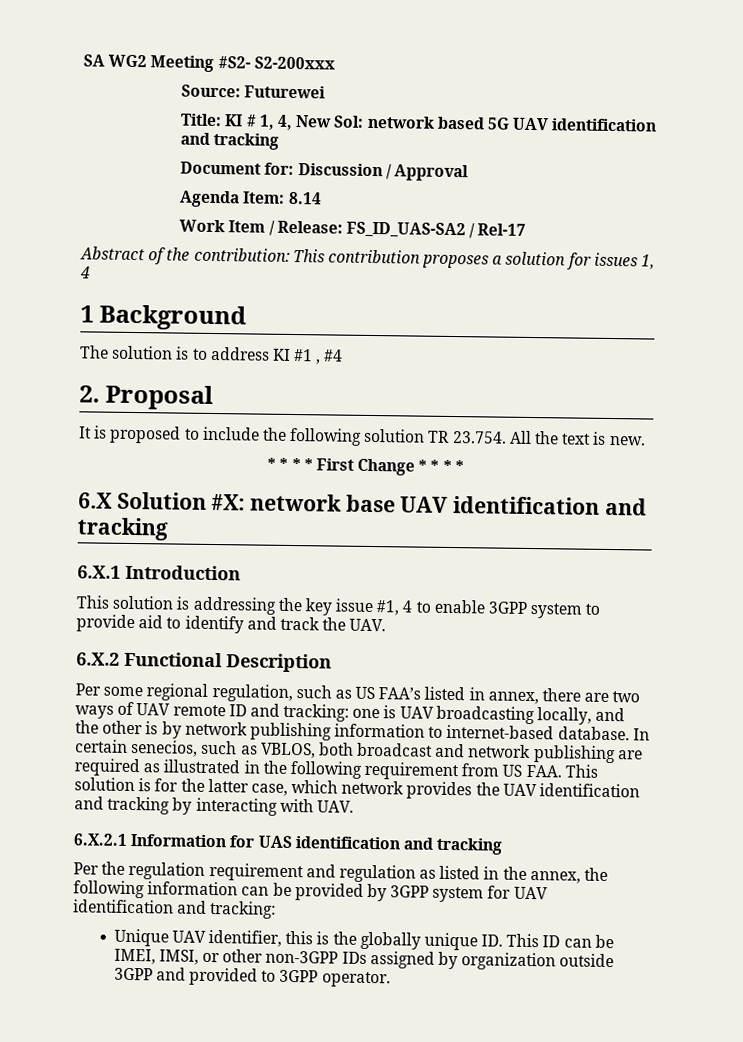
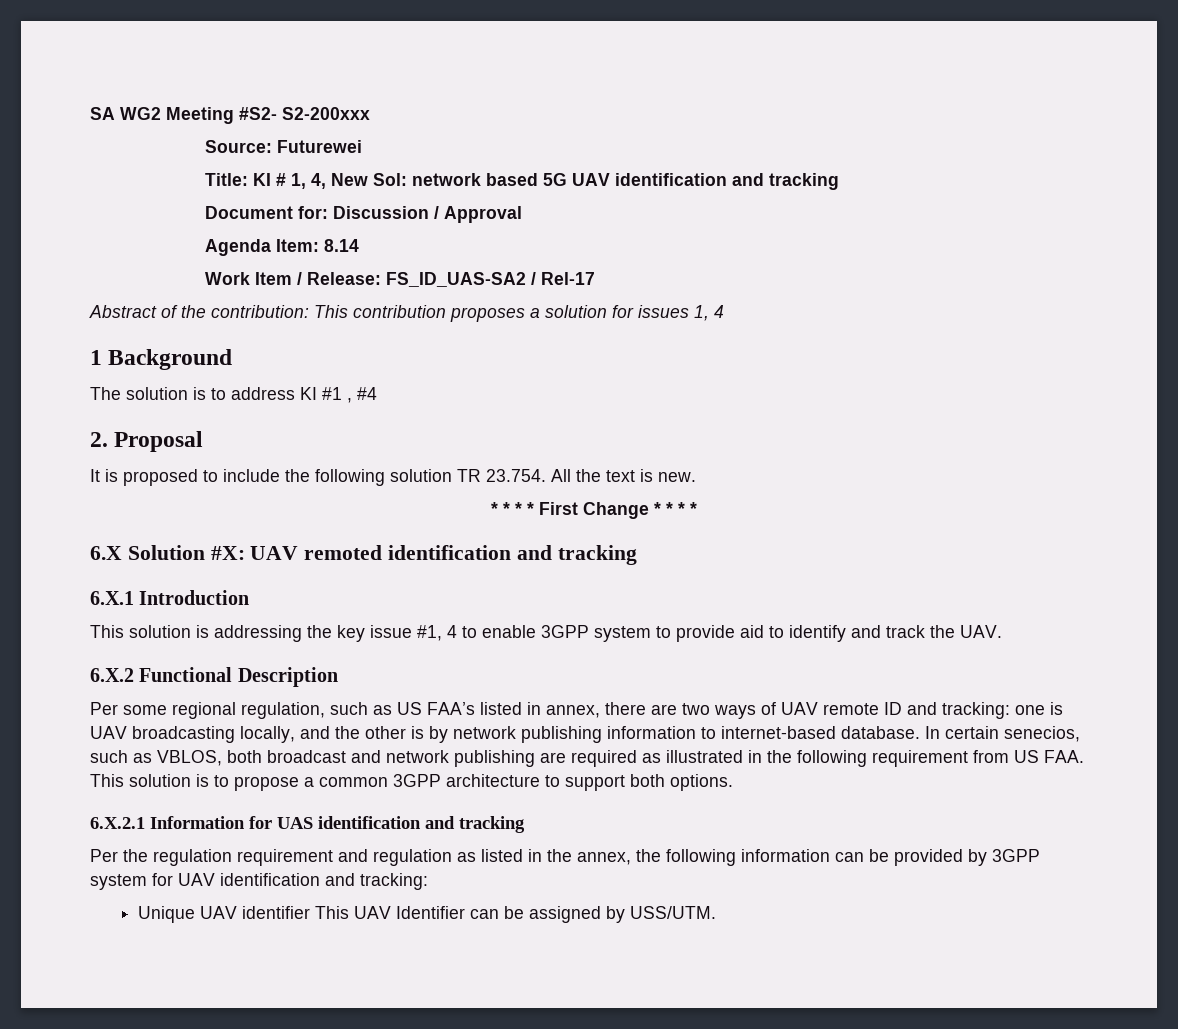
[250,493,449,513] network base UAV -> [250,545,383,560] UAV remoted
[154,778,641,800] [74,796,354,816] for the latter case, which network provides the UAV identification and tracking by interacting with UAV. -> [214,774,733,791] to propose a common 3GPP architecture to support both options.
[207,929,614,951] [113,948,615,971] [113,967,391,988] identifier, this is the globally unique ID. This ID can be IMEI, IMSI, or other non-3GPP IDs assigned by organization outside 3GPP and provided to 3GPP operator. -> [242,906,717,923] identifier This UAV Identifier can be assigned by USS/UTM.

